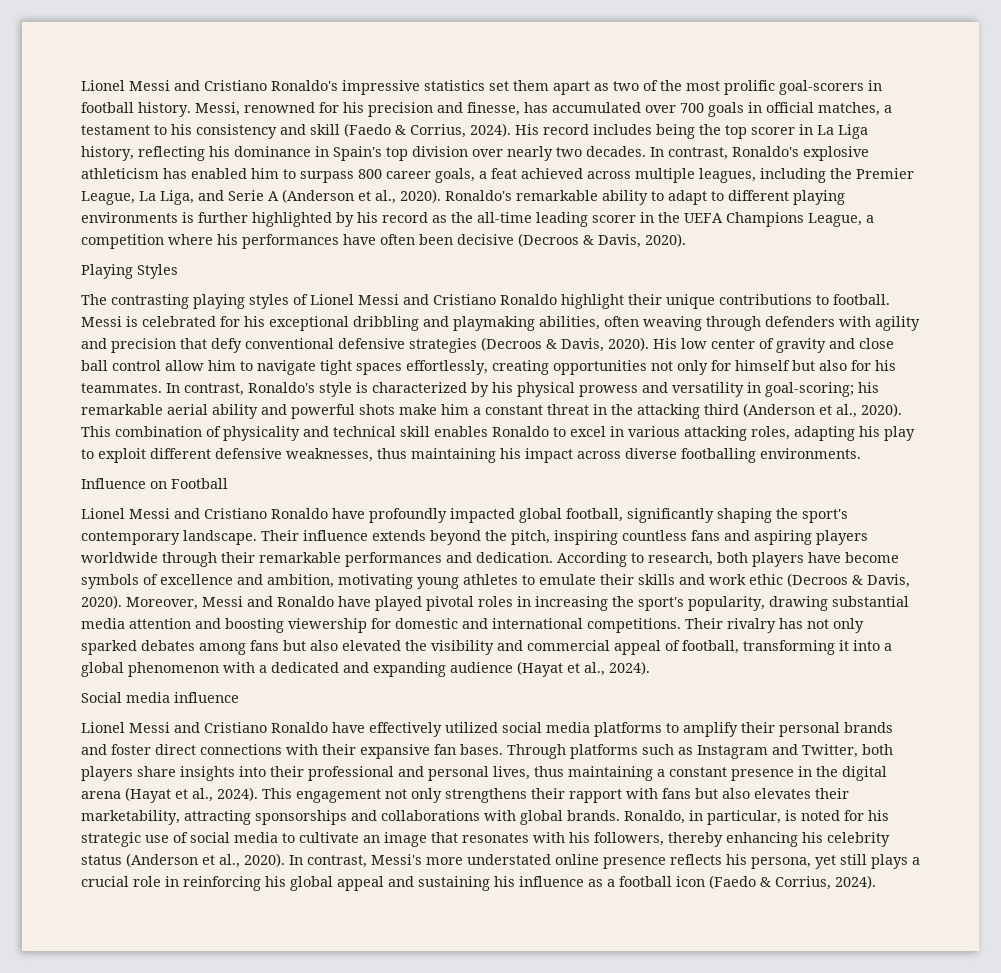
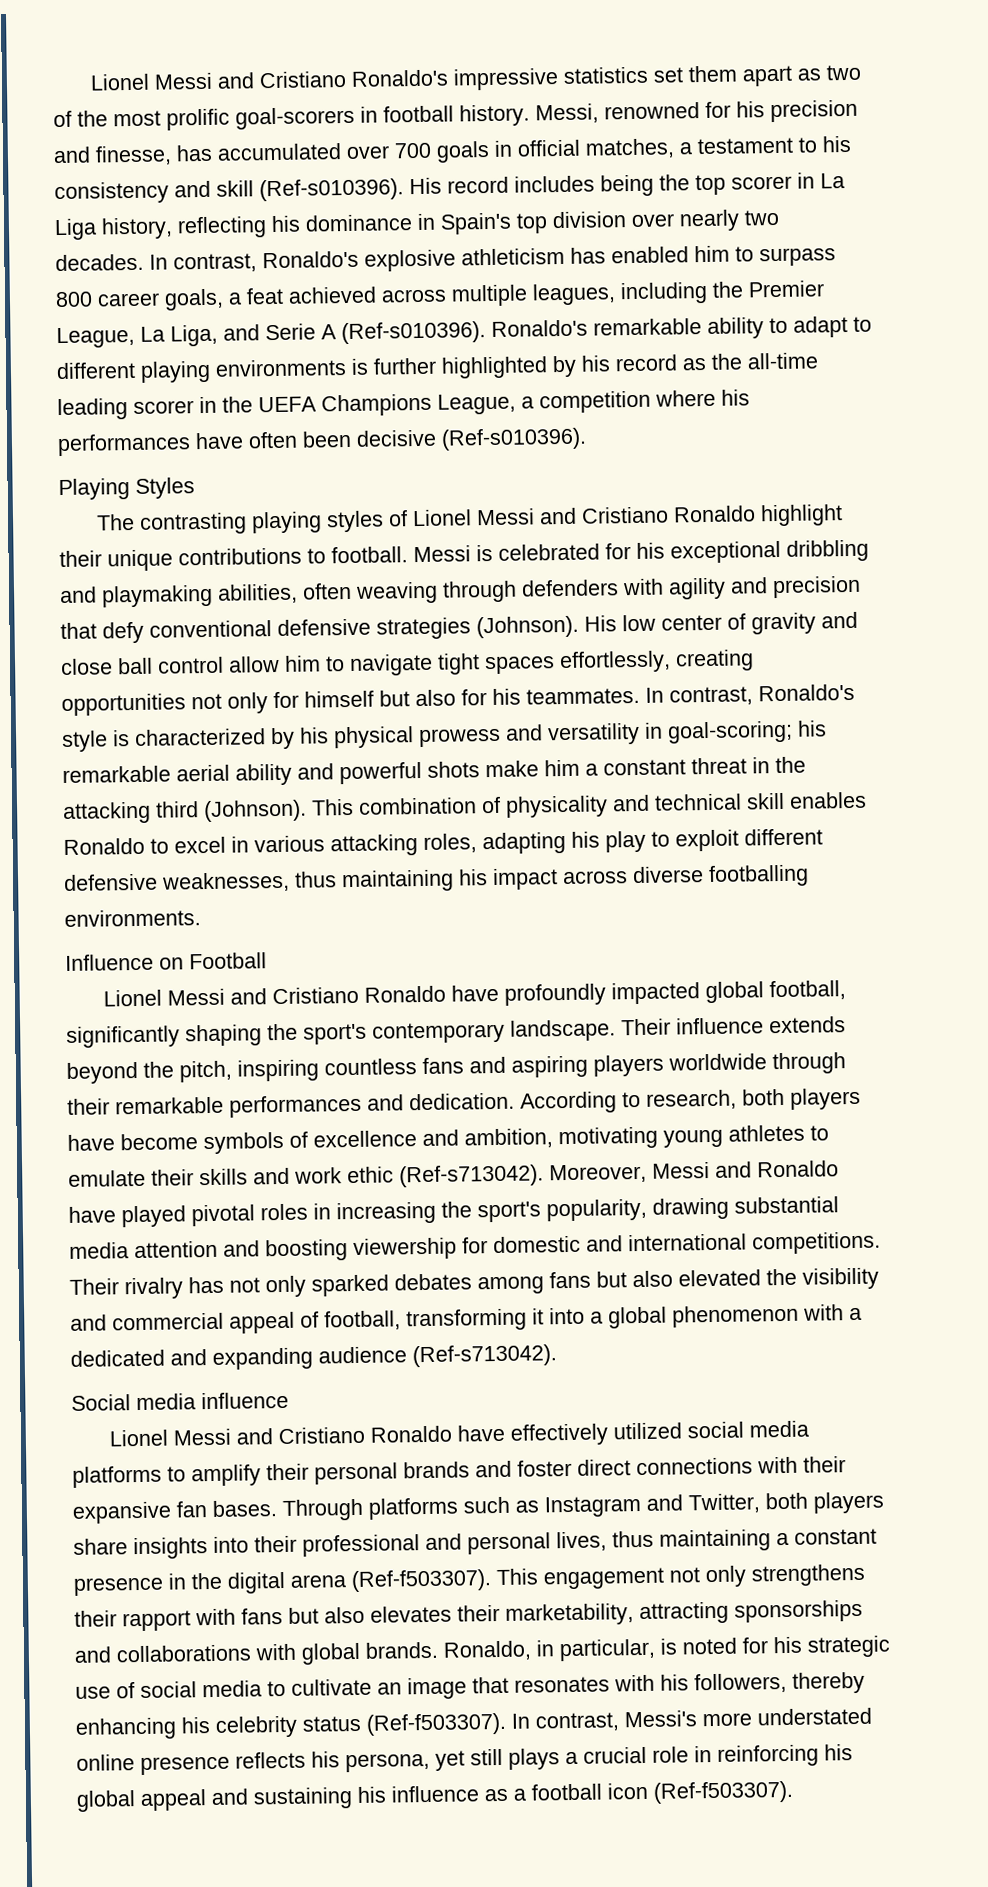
[344,123,511,138] (Faedo & Corrius, 2024). -> [259,178,404,202] (Ref-s010396).
[282,189,441,204] (Anderson et al., 2020). -> [341,321,486,345] (Ref-s010396).
[518,233,686,248] (Decroos & Davis, 2020). -> [441,427,587,451] (Ref-s010396).
[481,337,649,352] (Decroos & Davis, 2020). -> [476,615,579,639] (Johnson).
[743,403,902,418] (Anderson et al., 2020). -> [203,799,307,823] (Johnson).
[787,573,910,588] [81,595,122,609] (Decroos & Davis, 2020). -> [399,1164,544,1188] (Ref-s713042).
[517,661,650,677] (Hayat et al., 2024). -> [412,1344,557,1368] (Ref-s713042).
[125,787,258,803] (Hayat et al., 2024). -> [351,1569,492,1593] (Ref-f503307).
[126,853,285,868] (Anderson et al., 2020). -> [366,1712,507,1736] (Ref-f503307).
[709,875,876,890] (Faedo & Corrius, 2024). -> [653,1780,794,1804] (Ref-f503307).

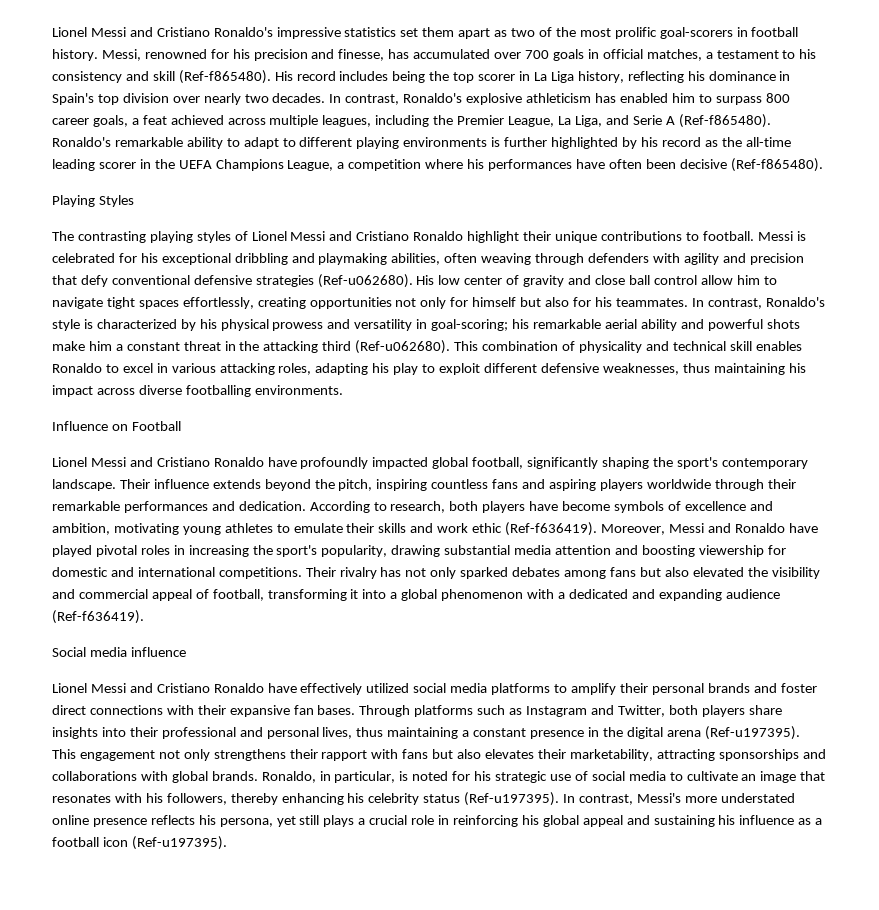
[259,178,404,202] (Ref-s010396). -> [178,70,271,84] (Ref-f865480).
[341,321,486,345] (Ref-s010396). -> [678,114,771,128] (Ref-f865480).
[441,427,587,451] (Ref-s010396). -> [730,158,823,172] (Ref-f865480).
[476,615,579,639] (Johnson). -> [317,274,413,288] (Ref-u062680).
[203,799,307,823] (Johnson). -> [355,340,451,354] (Ref-u062680).
[399,1164,544,1188] (Ref-s713042). -> [505,522,598,536] (Ref-f636419).
[412,1344,557,1368] (Ref-s713042). -> [52,610,144,624] (Ref-f636419).
[351,1569,492,1593] (Ref-f503307). -> [704,726,800,740] (Ref-u197395).
[366,1712,507,1736] (Ref-f503307). -> [464,792,560,806] (Ref-u197395).
[653,1780,794,1804] (Ref-f503307). -> [131,836,227,850] (Ref-u197395).

